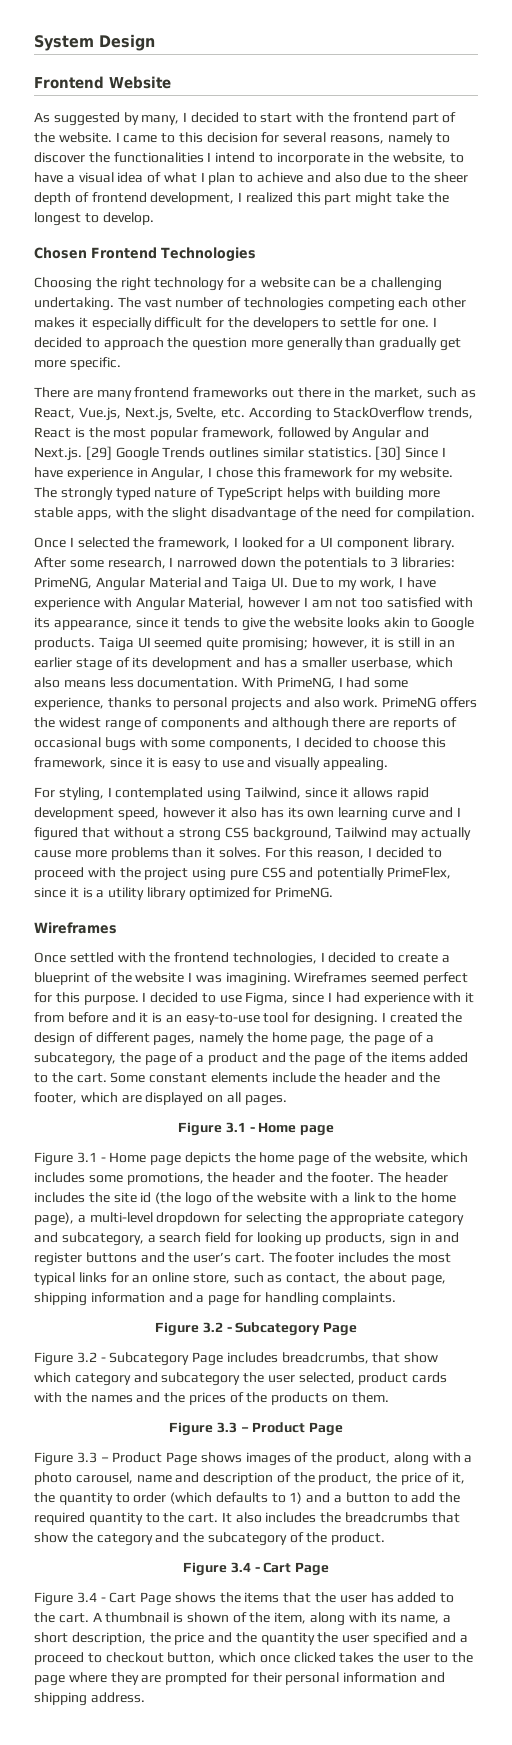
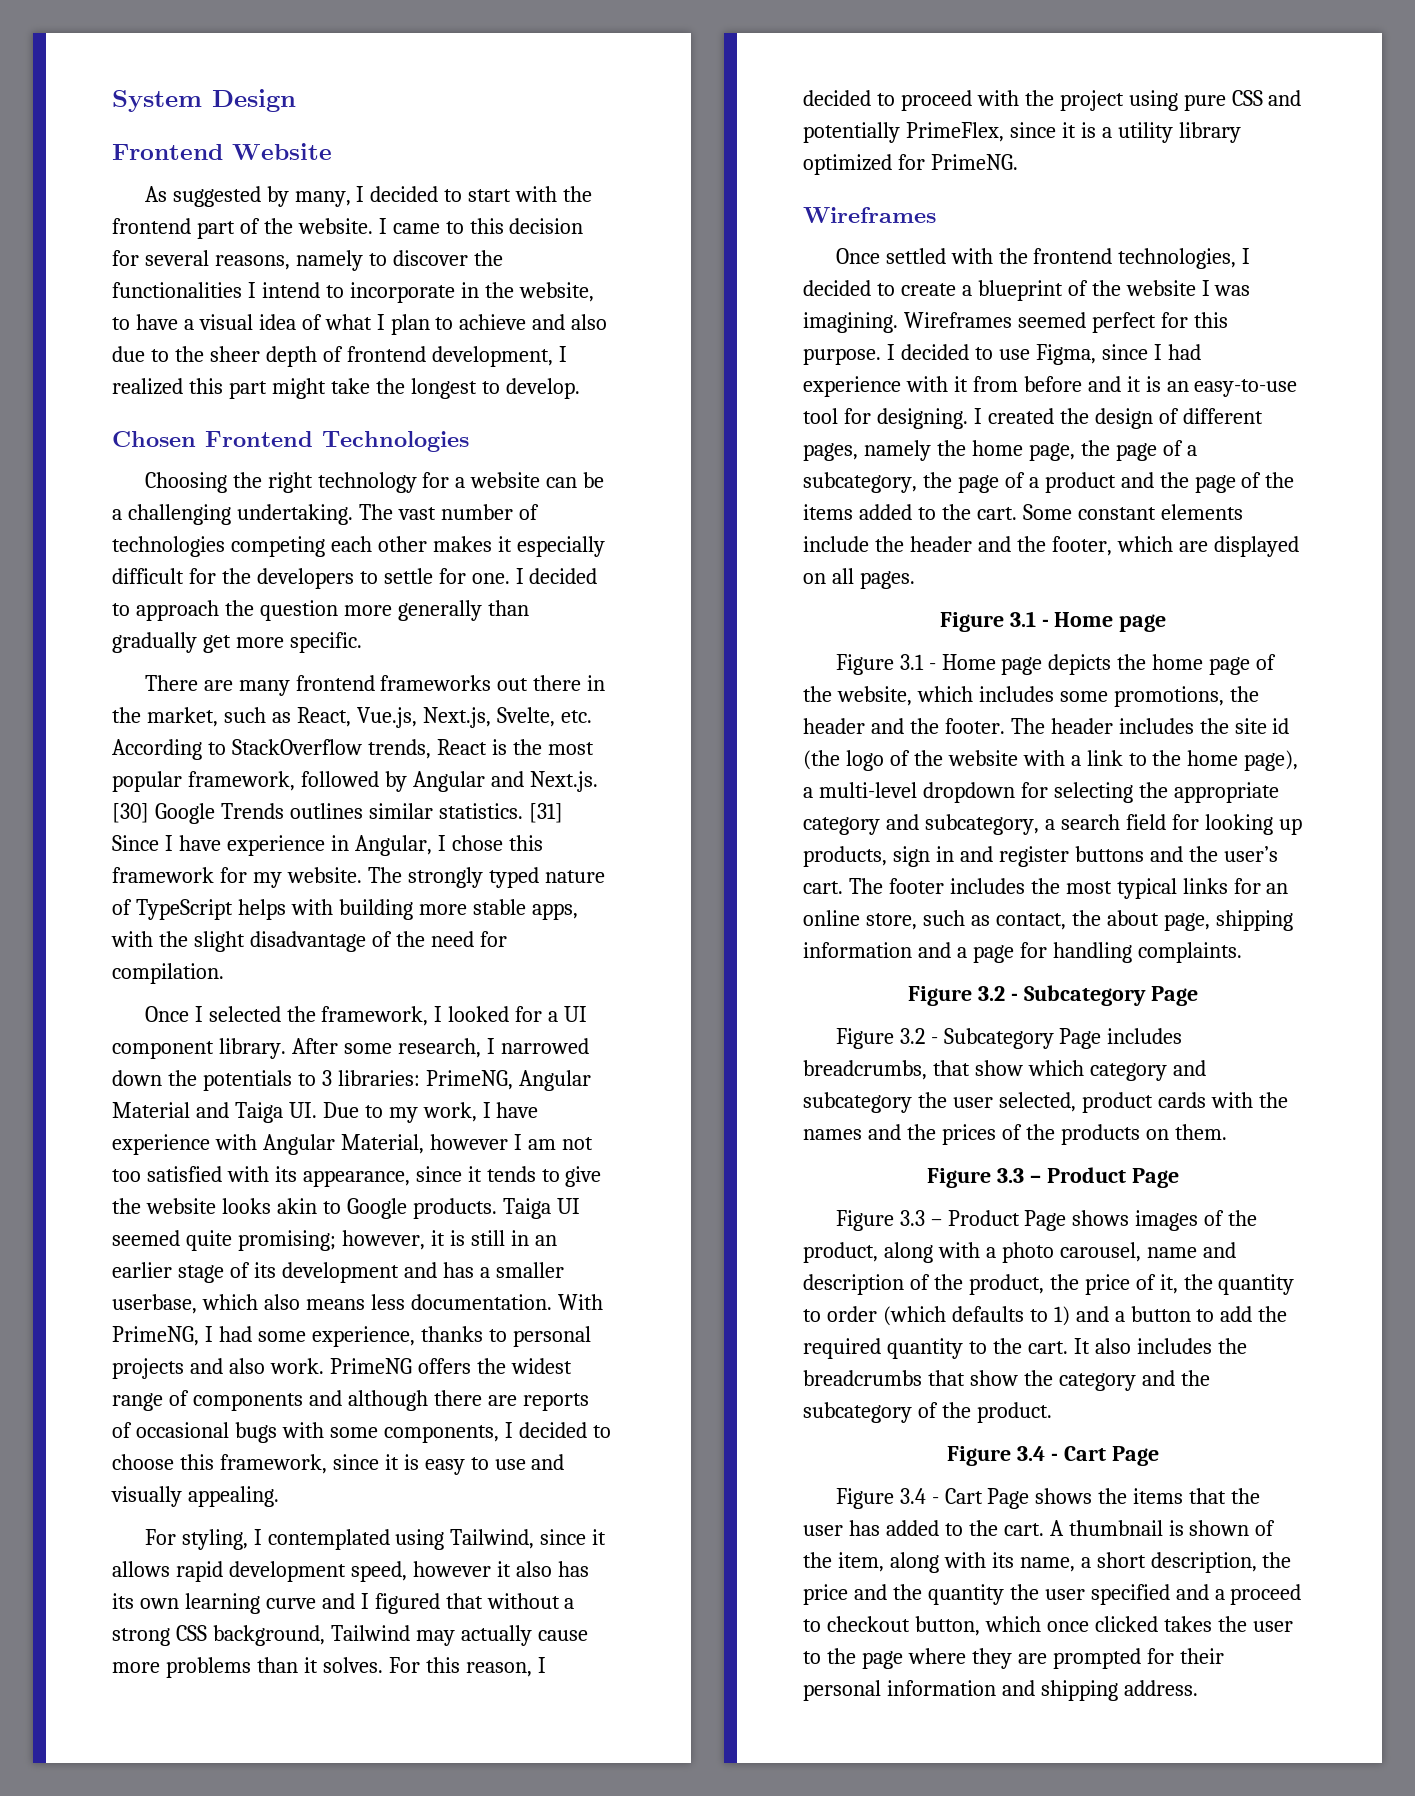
[85,446,112,460] [29] -> [112,803,149,823] [30]
[375,446,402,460] [30] -> [528,803,563,823] [31]

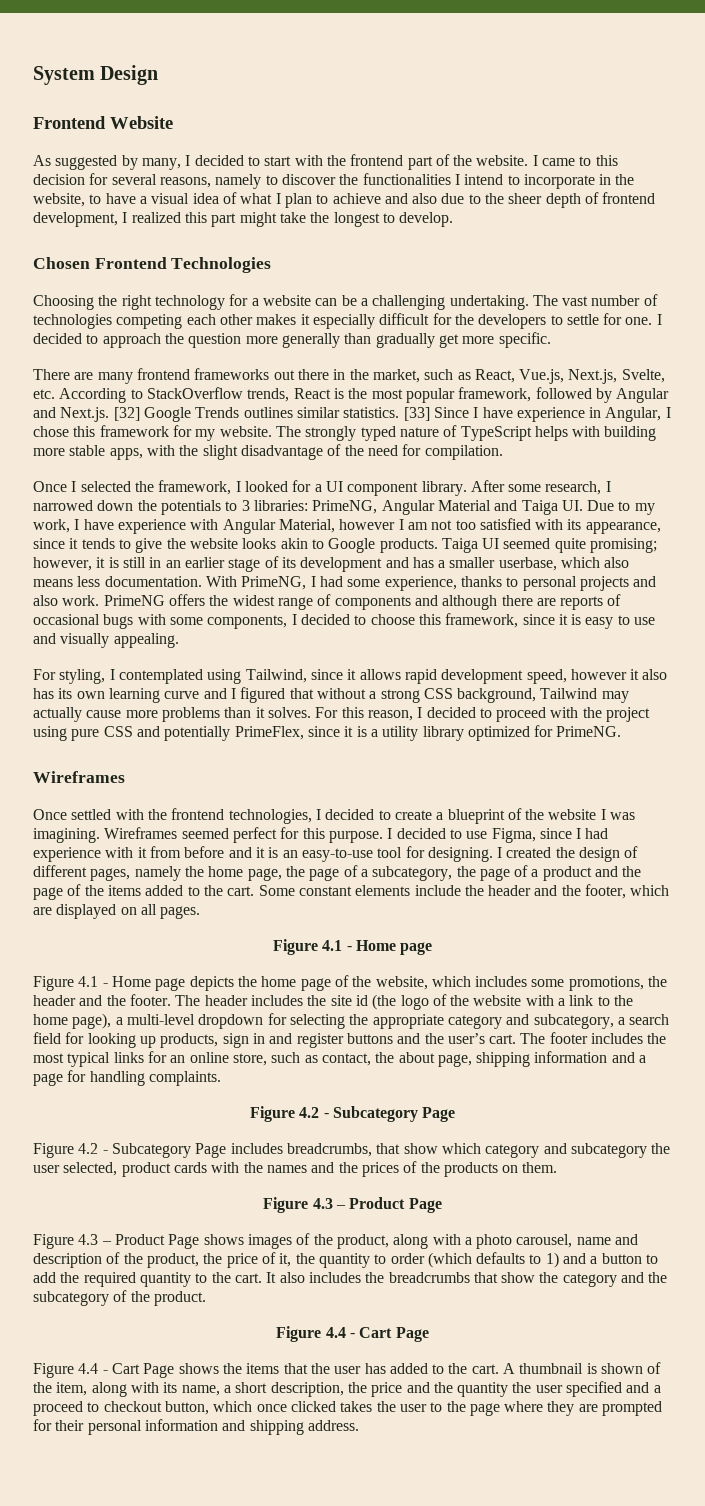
[112,803,149,823] [30] -> [113,407,140,421] [32]
[528,803,563,823] [31] -> [403,407,430,421] [33]
[1009,611,1036,627] 3.1 -> [322,940,343,951] 4.1
[899,654,924,670] 3.1 -> [78,976,99,987] 4.1
[978,986,1006,1001] 3.2 -> [299,1107,320,1118] 4.2
[899,1028,925,1044] 3.2 -> [78,1143,99,1154] 4.2
[997,1168,1025,1183] 3.3 -> [312,1198,333,1209] 4.3
[899,1210,925,1226] 3.3 -> [78,1234,99,1245] 4.3
[1017,1446,1046,1461] 3.4 -> [325,1327,346,1338] 4.4
[899,1488,926,1504] 3.4 -> [78,1363,99,1374] 4.4

